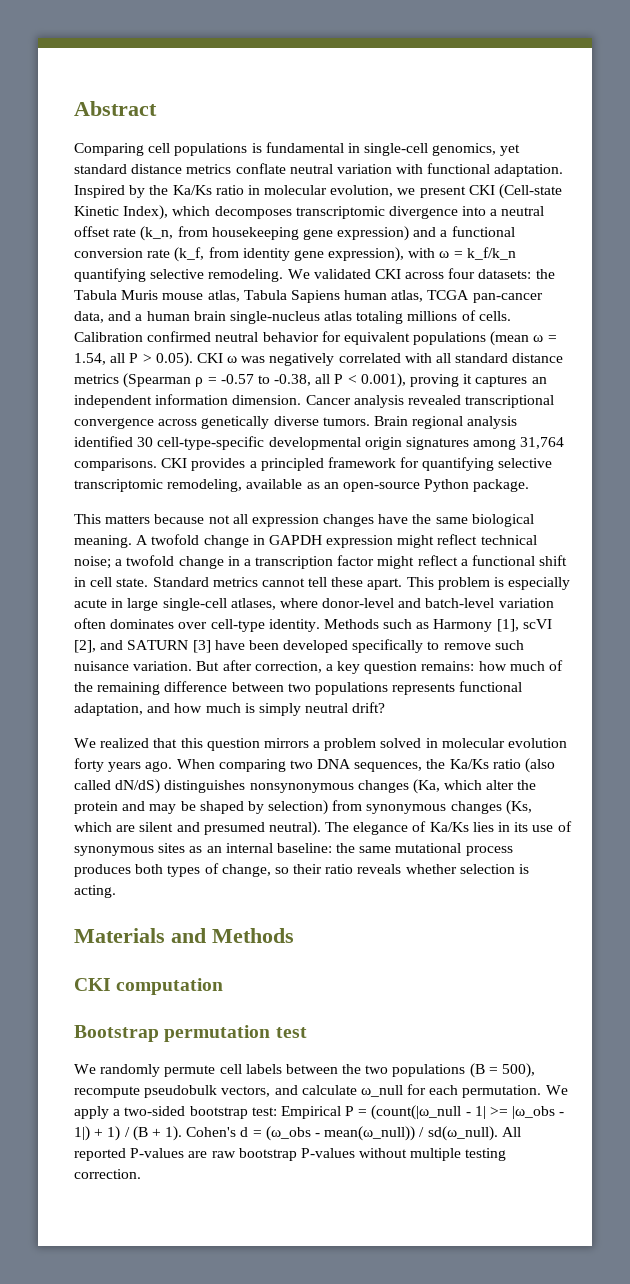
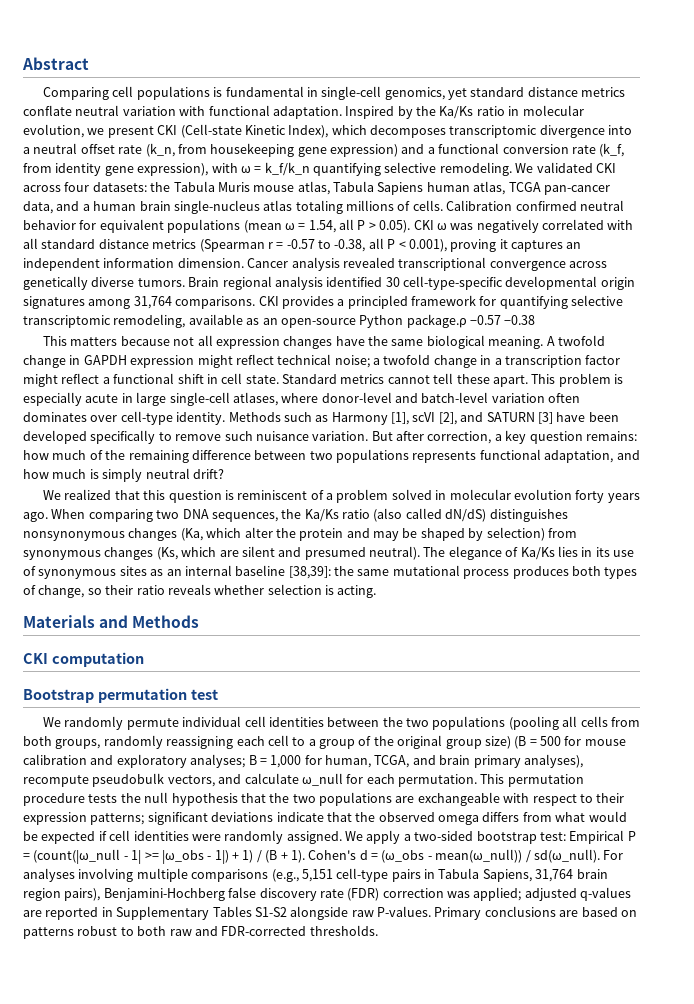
[195,377,204,387] ρ -> [267,242,273,249] r
[473,479,530,492] package. -> [406,314,536,328] package.ρ −0.57 −0.38
[263,738,309,748] mirrors -> [224,490,324,500] is reminiscent of
[276,843,332,853] baseline: -> [235,565,331,579] baseline [38,39]:
[219,1064,282,1074] cell labels -> [182,716,324,727] individual cell identities
[469,1063,536,1078] (B = 500), -> [508,716,640,730] [23,735,626,749] [23,754,583,768] (pooling all cells from both groups, randomly reassigning each cell to a group of the original group size) (B = 500 for mouse calibration and exploratory analyses; B = 1,000 for human, TCGA, and brain primary analyses),
(542, 1091) none -> [480,774,584,787] [23,792,625,806] [23,811,627,825] [23,830,342,844] This permutation procedure tests the null hypothesis that the two populations are exchangeable with respect to their expression patterns; significant deviations indicate that the observed omega differs from what would be expected if cell identities were randomly assigned.
[501,1127,521,1137] [74,1148,507,1161] [74,1169,141,1179] All reported P-values are raw bootstrap P-values without multiple testing correction. -> [603,850,624,860] [23,868,608,882] [23,887,632,901] [23,906,637,920] [23,925,378,939] For analyses involving multiple comparisons (e.g., 5,151 cell-type pairs in Tabula Sapiens, 31,764 brain region pairs), Benjamini-Hochberg false discovery rate (FDR) correction was applied; adjusted q-values are reported in Supplementary Tables S1-S2 alongside raw P-values. Primary conclusions are based on patterns robust to both raw and FDR-corrected thresholds.

